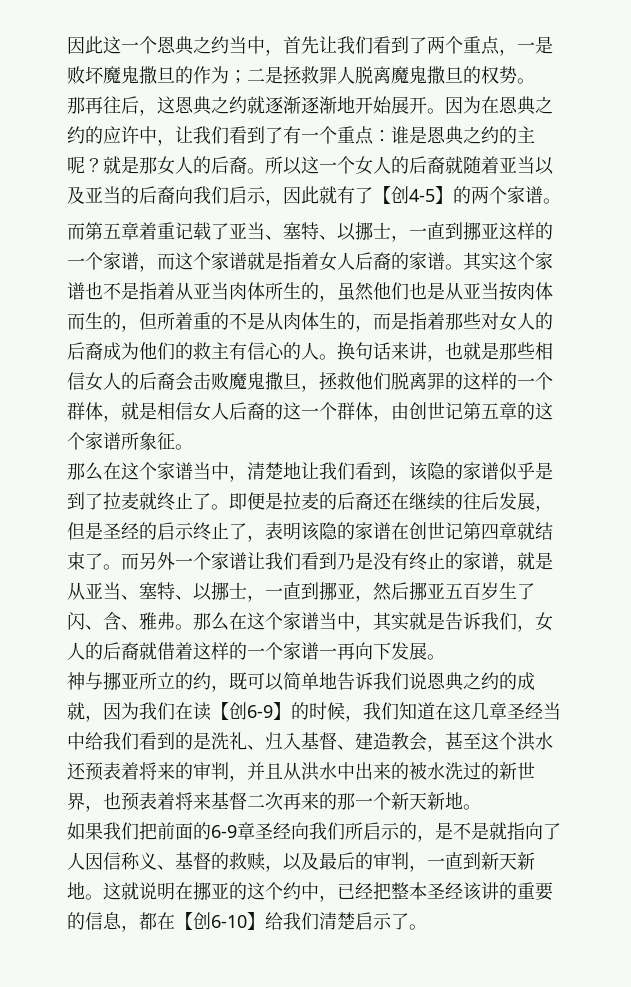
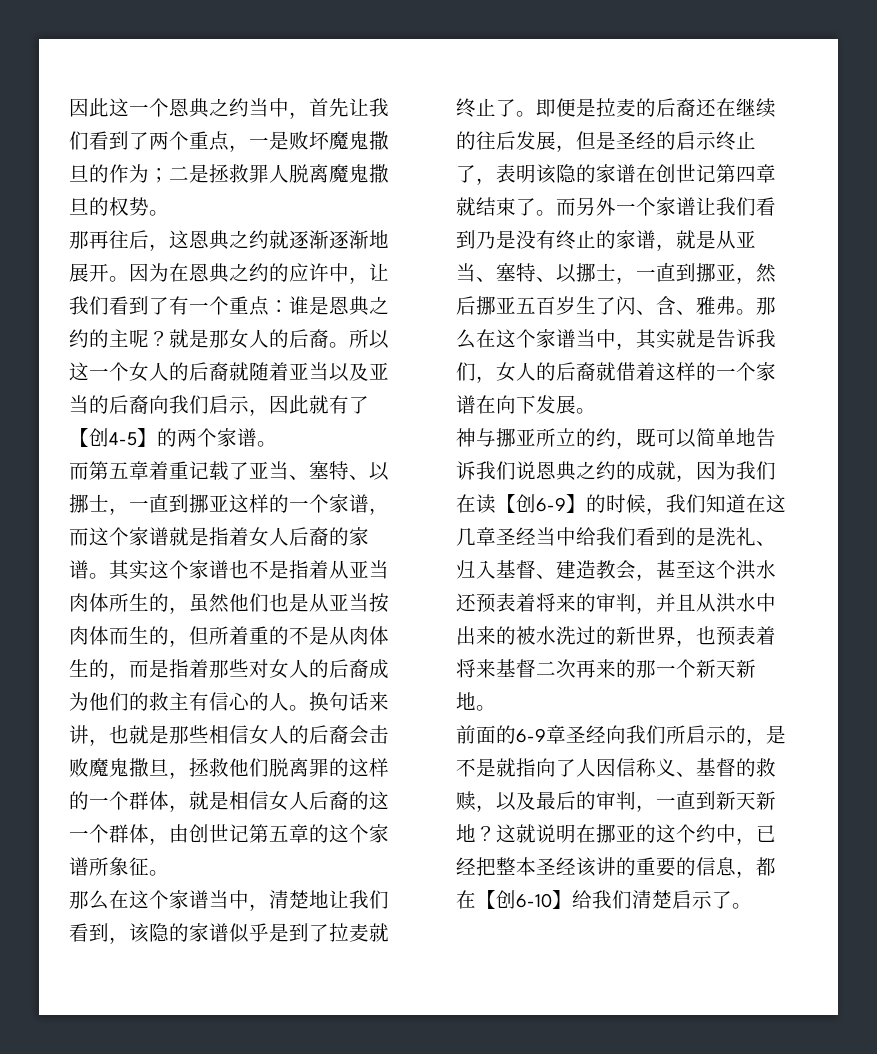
[355,96,392,114] 开始 -> (389, 239) none
[319,642,355,660] 一再 -> [476,395,496,414] 在
[67,822,157,840] 如果我们把 -> (496, 708) none
[85,894,103,900] 。 -> [476,826,496,842] ？

